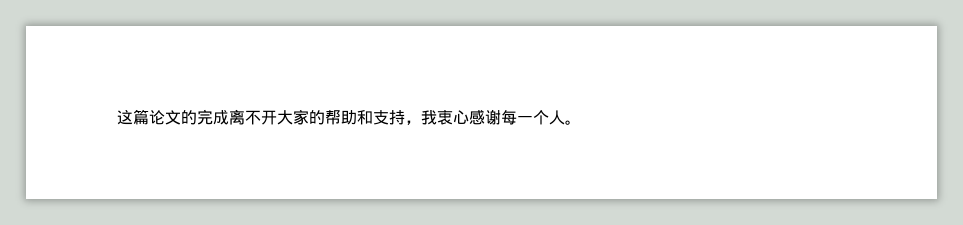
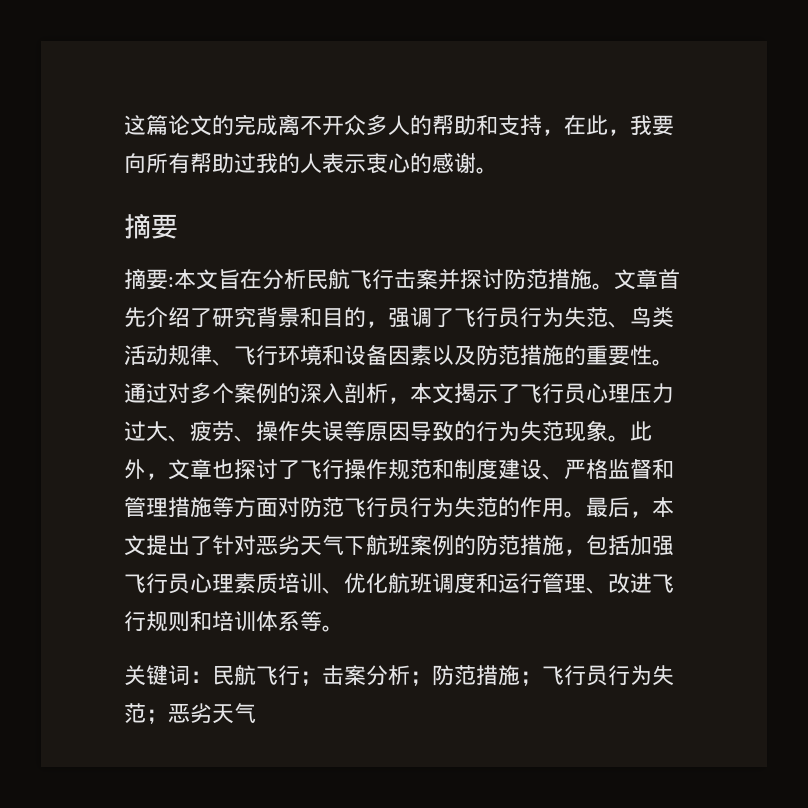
[276,109,309,125] 大家 -> [344,115,410,136] 众多人
[420,109,581,125] 我衷心感谢每一个人。 -> [564,115,674,136] [124,153,498,174] [124,213,178,239] [124,269,680,290] [124,306,674,328] [124,345,674,366] [124,383,674,404] [124,420,652,442] [124,459,674,480] [124,497,674,518] [124,535,674,556] [124,573,674,594] [124,611,344,632] [124,665,674,686] [124,703,256,724] 在此，我要向所有帮助过我的人表示衷心的感谢。 // 摘要 // 摘要:本文旨在分析民航飞行击案并探讨防范措施。文章首先介绍了研究背景和目的，强调了飞行员行为失范、鸟类活动规律、飞行环境和设备因素以及防范措施的重要性。通过对多个案例的深入剖析，本文揭示了飞行员心理压力过大、疲劳、操作失误等原因导致的行为失范现象。此外，文章也探讨了飞行操作规范和制度建设、严格监督和管理措施等方面对防范飞行员行为失范的作用。最后，本文提出了针对恶劣天气下航班案例的防范措施，包括加强飞行员心理素质培训、优化航班调度和运行管理、改进飞行规则和培训体系等。 // 关键词：民航飞行；击案分析；防范措施；飞行员行为失范；恶劣天气

